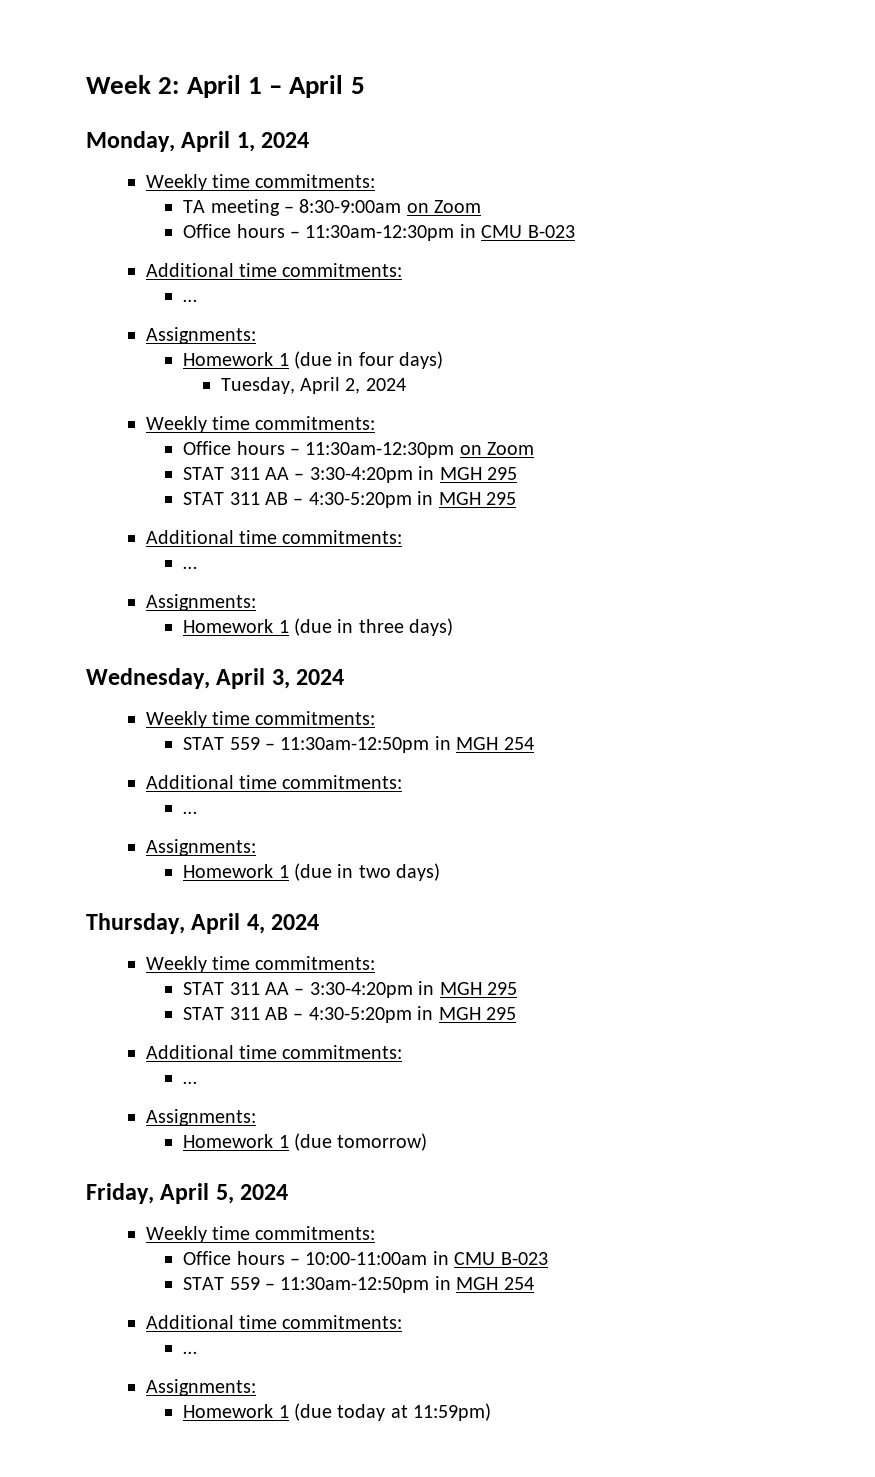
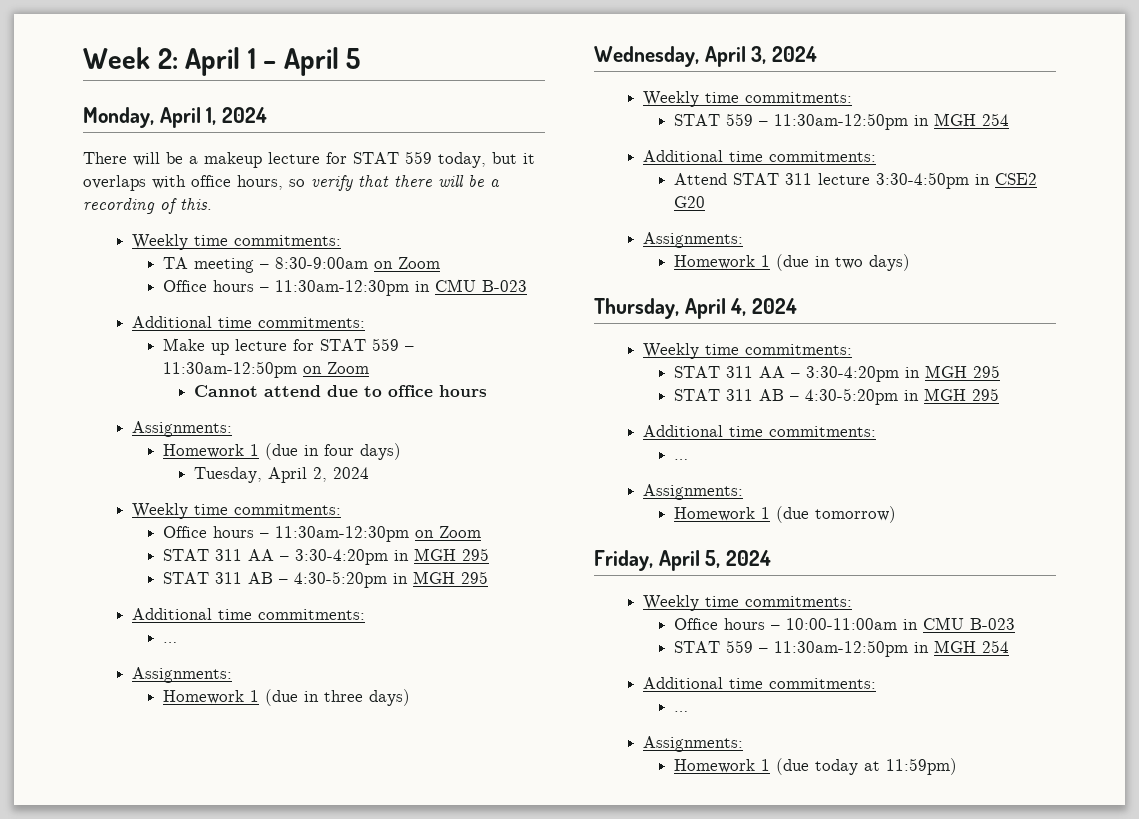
(310, 140) none -> [83,151,535,168] [83,175,500,191] [83,198,212,214] // There will be a makeup lecture for STAT 559 today, but it overlaps with office hours, so verify that there will be a recording of this.
[183,299,198,302] … -> [163,338,415,355] [163,361,370,378] [193,385,487,397] Make up lecture for STAT 559 – 11:30am-12:50pm on Zoom // Cannot attend due to office hours
[183,811,198,814] … -> [674,172,1038,189] [674,196,706,208] Attend STAT 311 lecture 3:30-4:50pm in CSE2 G20

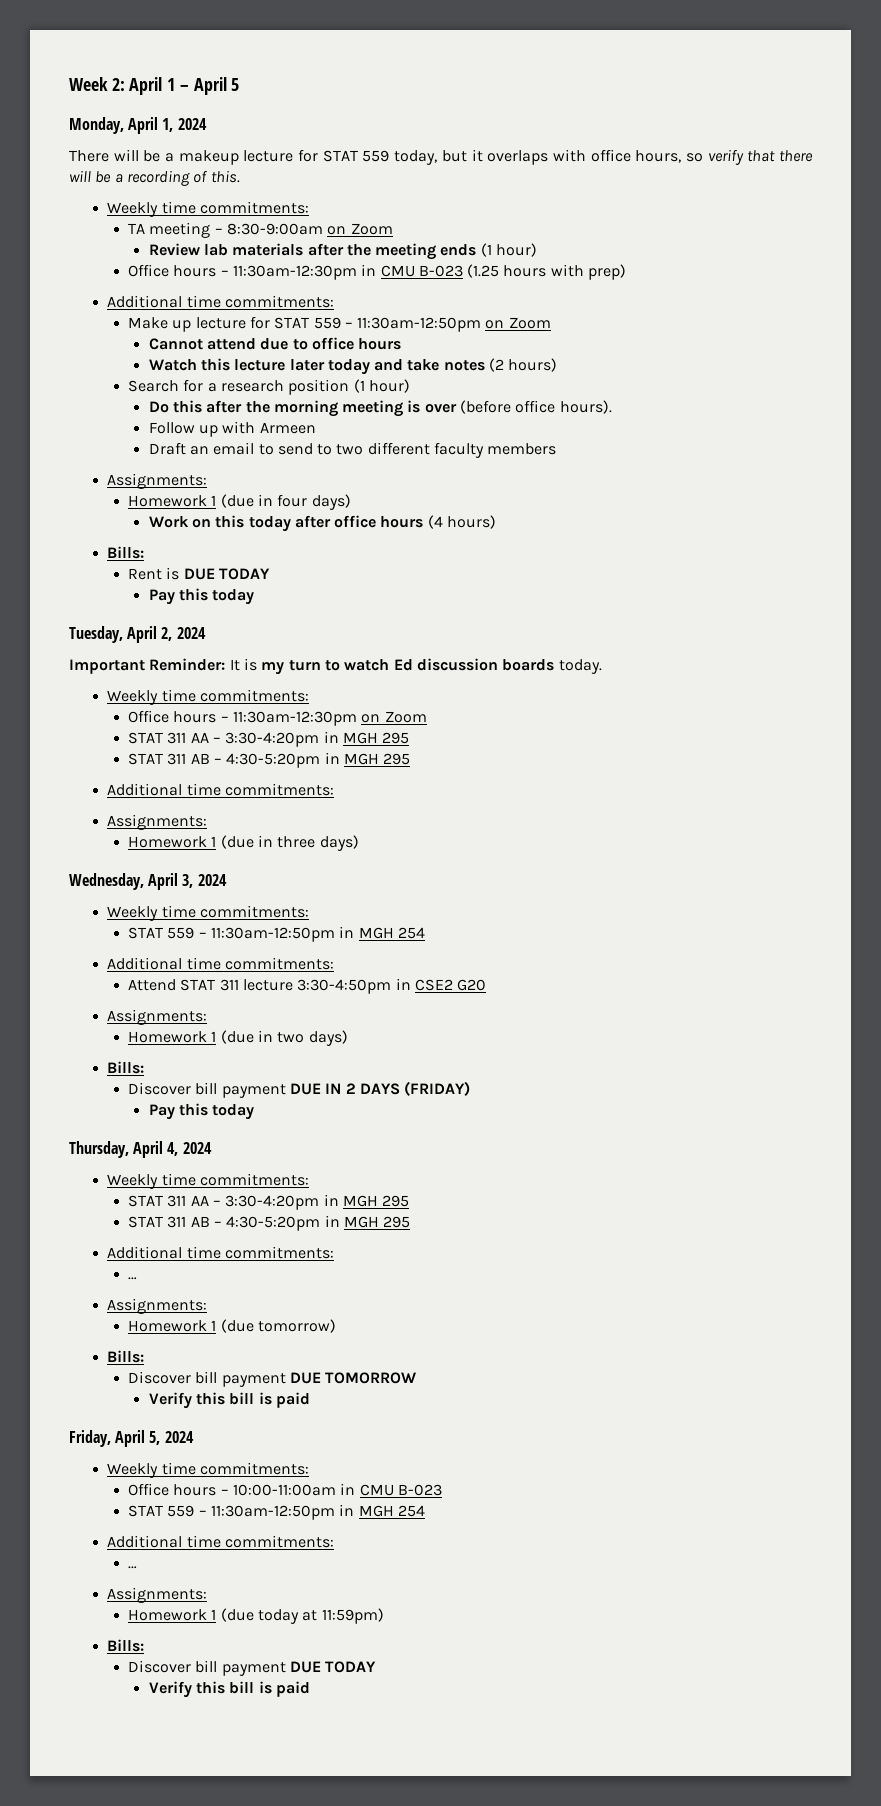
(441, 263) none -> [148,243,538,260] // Review lab materials after the meeting ends (1 hour)
(528, 286) none -> [467,264,627,280] (1.25 hours with prep)
(487, 391) none -> [148,358,558,375] [127,379,410,395] [148,400,612,417] [148,421,316,437] [148,442,557,458] // Watch this lecture later today and take notes (2 hours) // Search for a research position (1 hour) // Do this after the morning meeting is over (before office hours). // Follow up with Armeen // Draft an email to send to two different faculty members
[193,467,369,483] Tuesday, April 2, 2024 -> [148,515,497,532] [107,546,145,559] [127,567,270,580] [148,588,255,605] [69,626,206,643] [69,658,602,675] Work on this today after office hours (4 hours) // Bills: // Rent is DUE TODAY // Pay this today // Tuesday, April 2, 2024 // Important Reminder: It is my turn to watch Ed discussion boards today.
[163,642,178,643] // … -> (334, 789) none
(911, 262) none -> [107,1061,145,1074] [127,1081,471,1098] [148,1103,255,1120] // Bills: // Discover bill payment DUE IN 2 DAYS (FRIDAY) // Pay this today
(897, 514) none -> [107,1350,145,1363] [127,1371,417,1387] [148,1392,310,1409] // Bills: // Discover bill payment DUE TOMORROW // Verify this bill is paid
(958, 766) none -> [107,1639,145,1652] [127,1660,377,1676] [148,1681,310,1698] // Bills: // Discover bill payment DUE TODAY // Verify this bill is paid

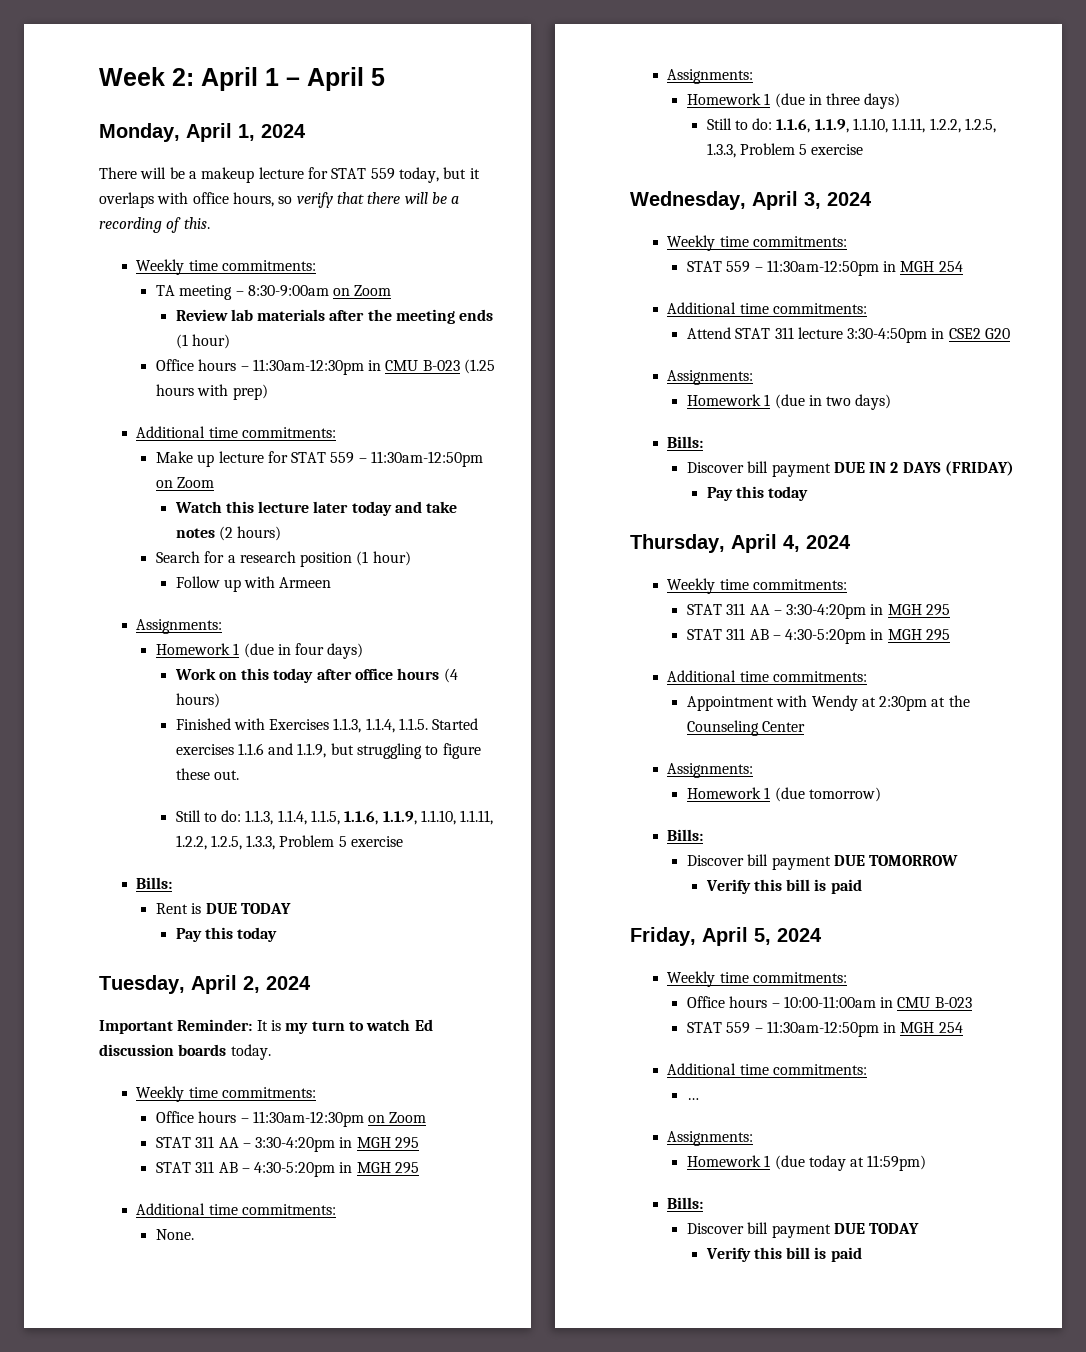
[148,337,402,350] // Cannot attend due to office hours -> (215, 482) none
[148,400,612,417] [148,421,316,437] [148,442,557,458] Do this after the morning meeting is over (before office hours). // Follow up with Armeen // Draft an email to send to two different faculty members -> [175,576,332,592] Follow up with Armeen
(497, 522) none -> [175,718,479,733] [175,743,481,759] [175,768,239,780] [175,810,494,825] [175,835,404,850] // Finished with Exercises 1.1.3, 1.1.4, 1.1.5. Started exercises 1.1.6 and 1.1.9, but struggling to figure these out. // Still to do: 1.1.3, 1.1.4, 1.1.5, 1.1.6, 1.1.9, 1.1.10, 1.1.11, 1.2.2, 1.2.5, 1.3.3, Problem 5 exercise
(334, 789) none -> [155,1229,194,1240] // None.
(359, 843) none -> [706,118,997,133] [706,143,864,158] // Still to do: 1.1.6, 1.1.9, 1.1.10, 1.1.11, 1.2.2, 1.2.5, 1.3.3, Problem 5 exercise
[127,1277,137,1280] … -> [686,695,970,711] [686,720,806,736] Appointment with Wendy at 2:30pm at the Counseling Center

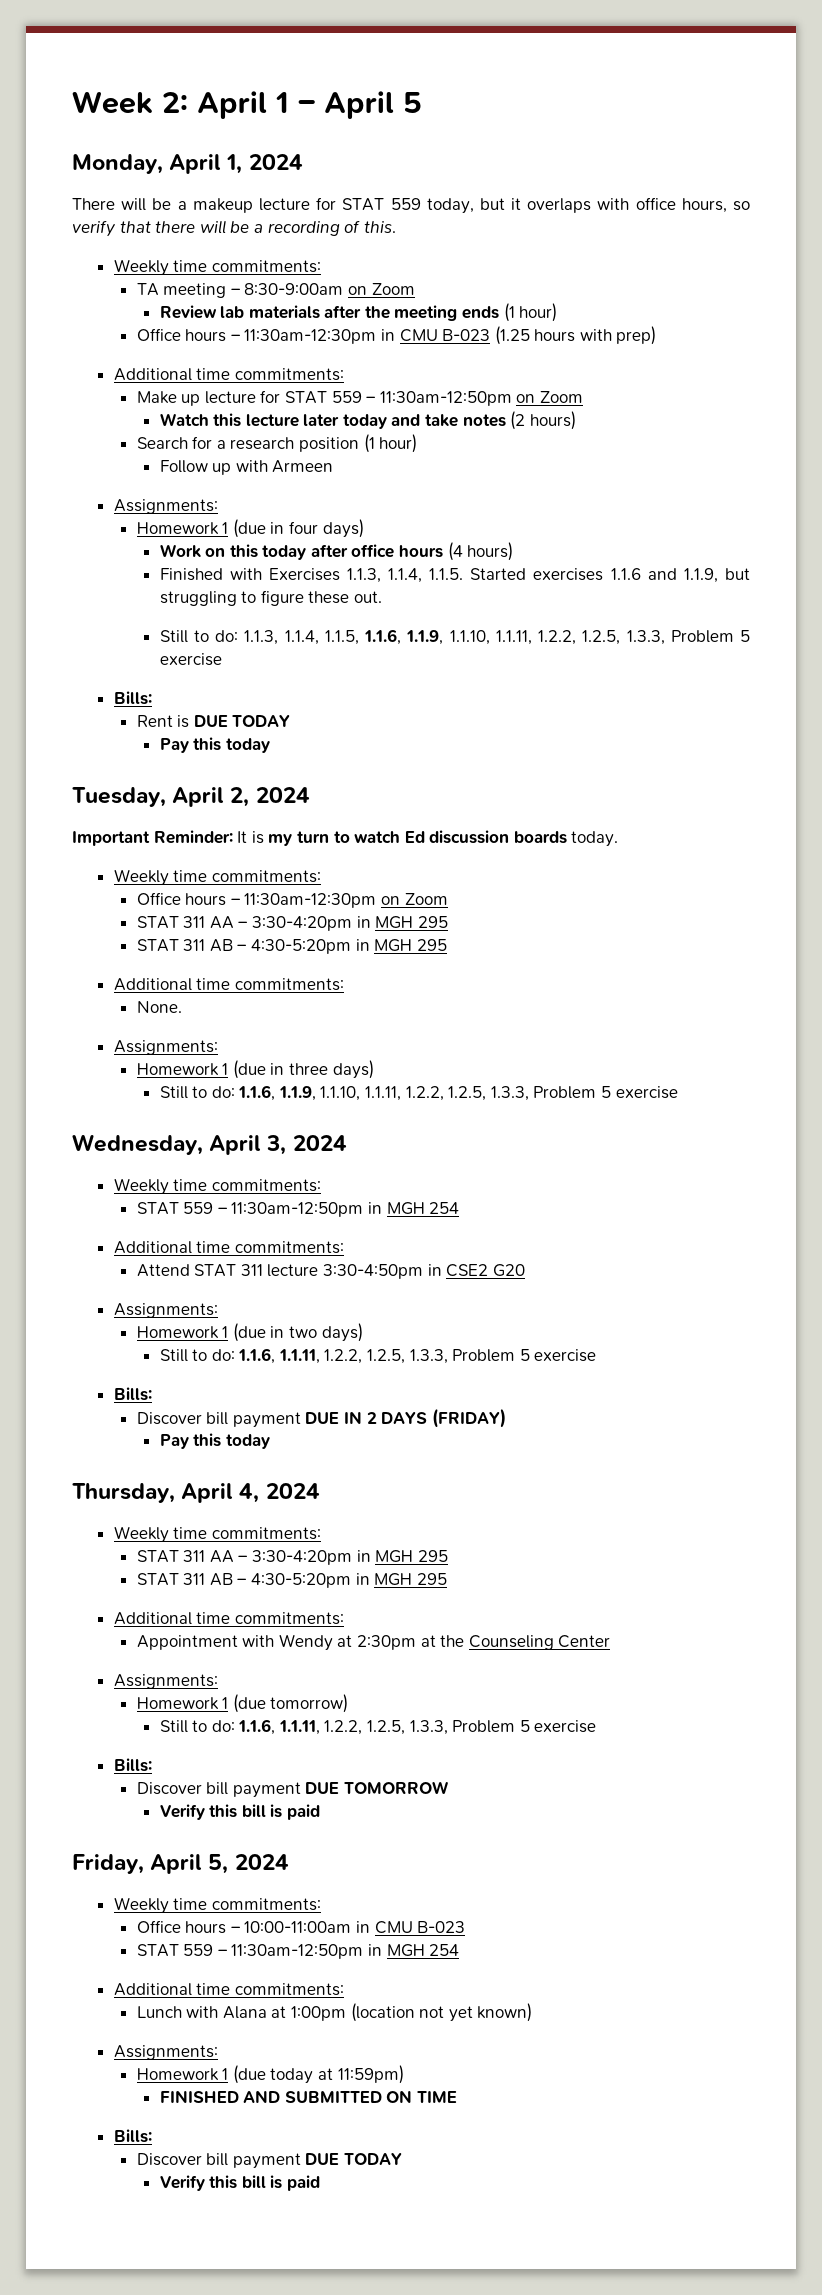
(892, 402) none -> [159,1348,597,1364] // Still to do: 1.1.6, 1.1.11, 1.2.2, 1.2.5, 1.3.3, Problem 5 exercise
(881, 794) none -> [159,1719,597,1735] // Still to do: 1.1.6, 1.1.11, 1.2.2, 1.2.5, 1.3.3, Problem 5 exercise
[686,1098,699,1100] … -> [136,2003,533,2022] Lunch with Alana at 1:00pm (location not yet known)
(927, 1163) none -> [159,2090,457,2103] // FINISHED AND SUBMITTED ON TIME

